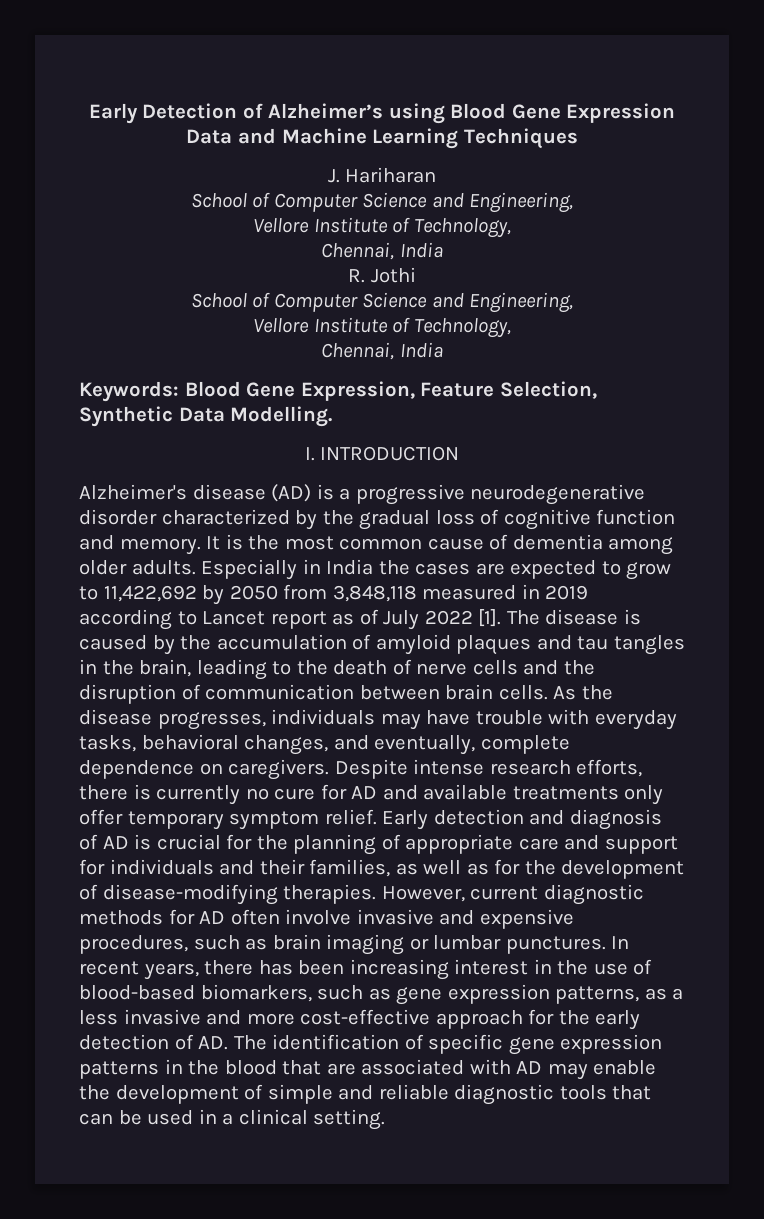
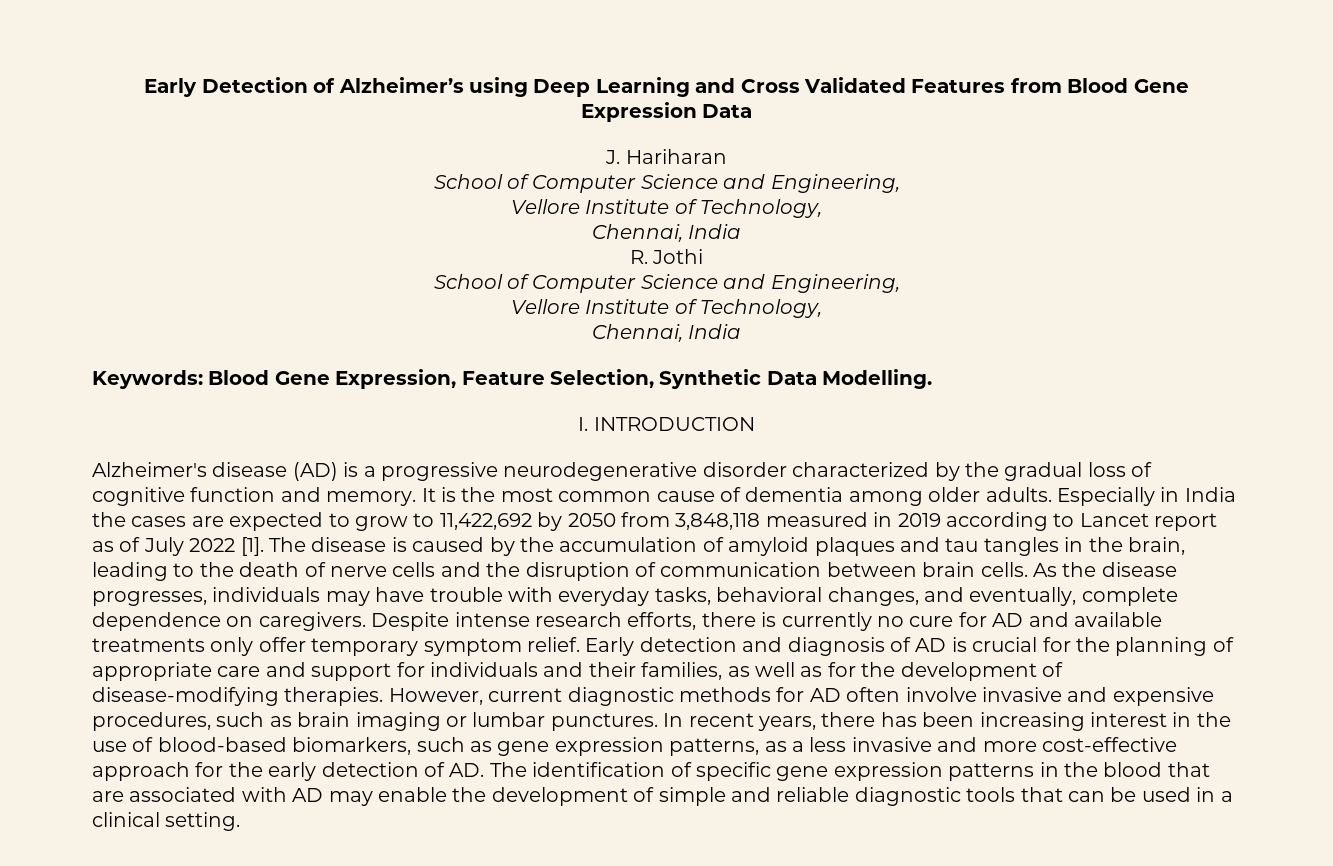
(445, 113) none -> [533,77,1062,97] Deep Learning and Cross Validated Features from
[237,128,578,149] and Machine Learning Techniques -> (753, 111) none

